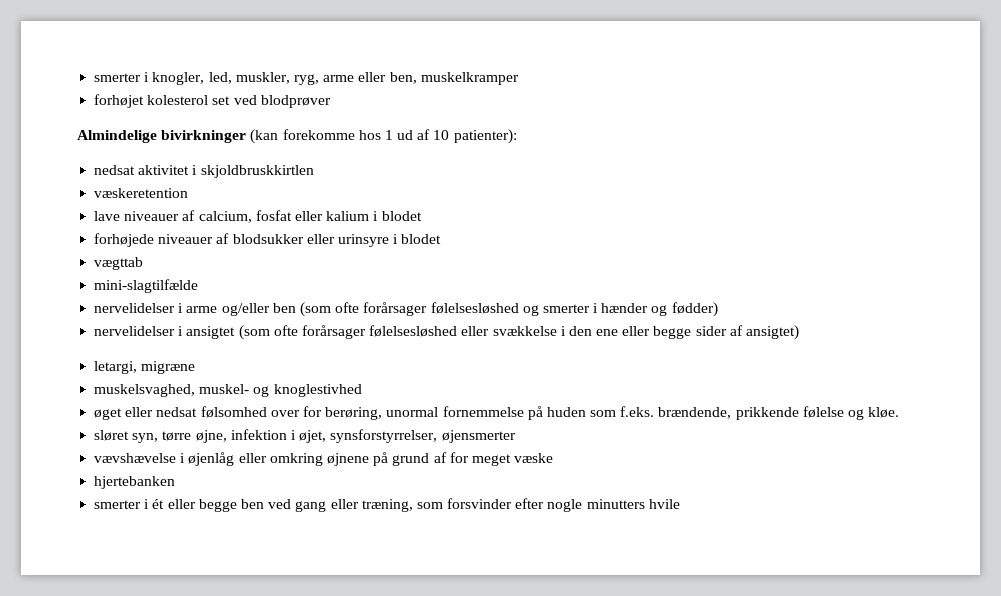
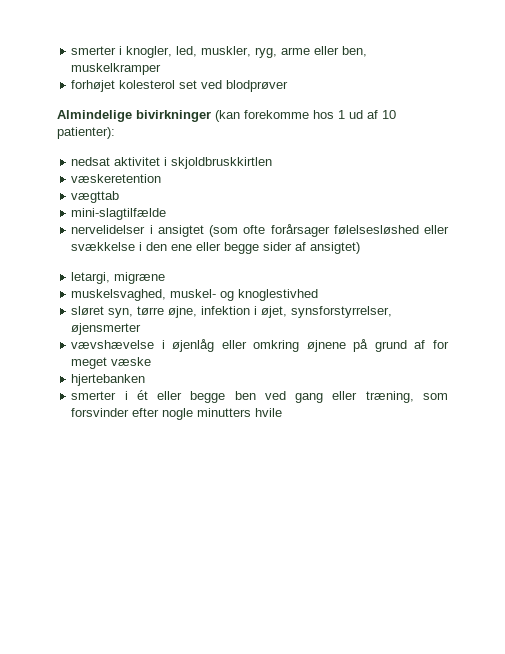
[94,210,422,223] [94,233,442,247] [94,257,144,270] [94,279,199,293] [94,302,718,317] lave niveauer af calcium, fosfat eller kalium i blodet // forhøjede niveauer af blodsukker eller urinsyre i blodet // vægttab // mini-slagtilfælde // nervelidelser i arme og/eller ben (som ofte forårsager følelsesløshed og smerter i hænder og fødder) -> [71,191,120,203] [71,208,167,220] vægttab // mini-slagtilfælde
[94,406,900,420] // øget eller nedsat følsomhed over for berøring, unormal fornemmelse på huden som f.eks. brændende, prikkende følelse og kløe. -> (319, 295) none

